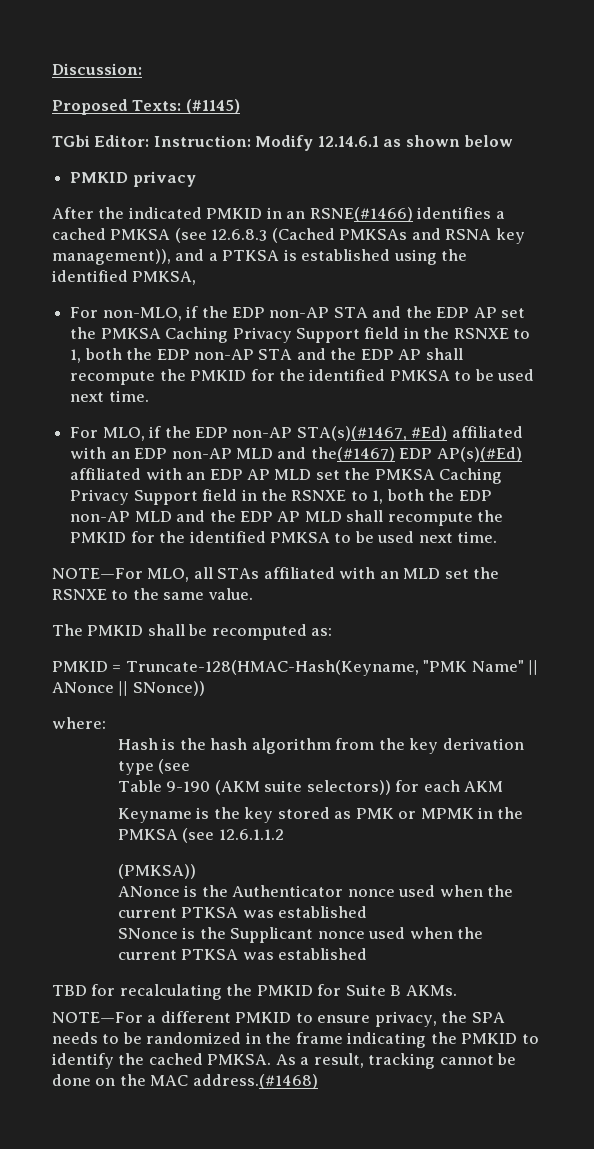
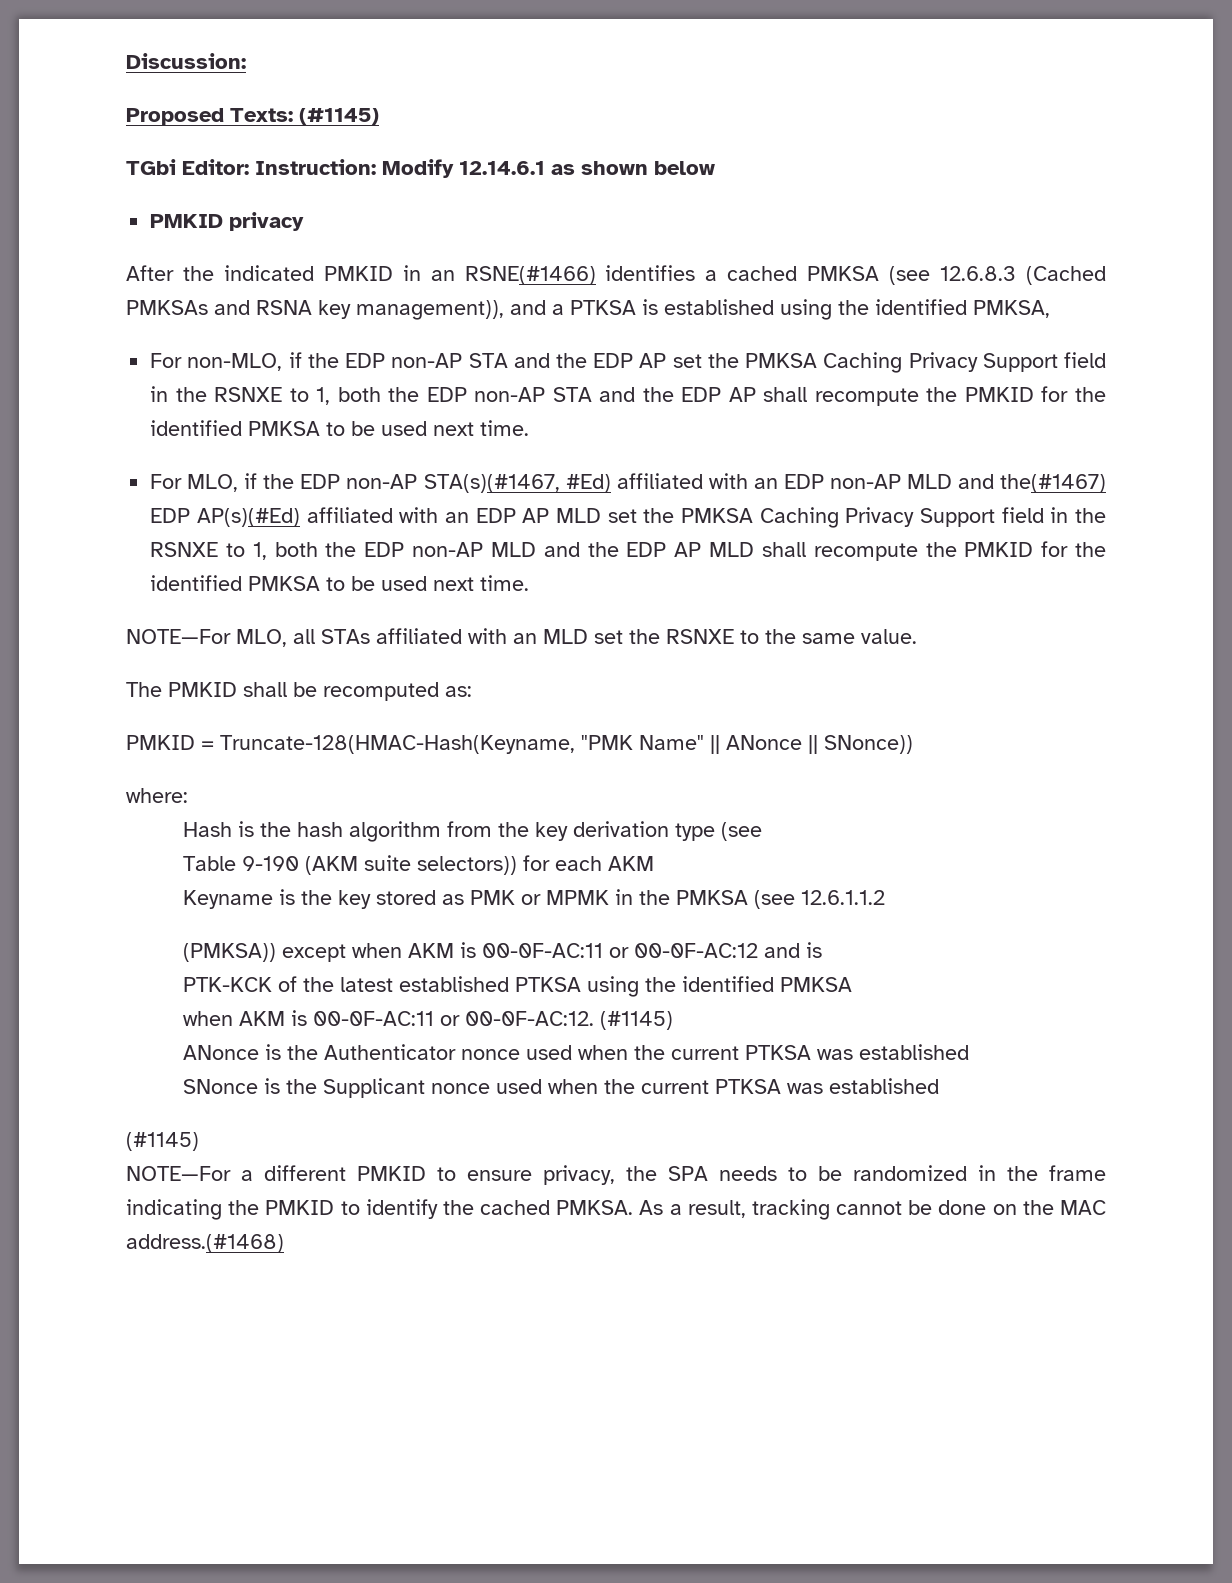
(196, 871) none -> [282,942,823,962] [183,976,853,997] [183,1010,674,1030] except when AKM is 00-0F-AC:11 or 00-0F-AC:12 and is // PTK-KCK of the latest established PTKSA using the identified PMKSA // when AKM is 00-0F-AC:11 or 00-0F-AC:12. (#1145)
[52,984,457,1000] TBD for recalculating the PMKID for Suite B AKMs. -> [126,1132,199,1151] (#1145)

